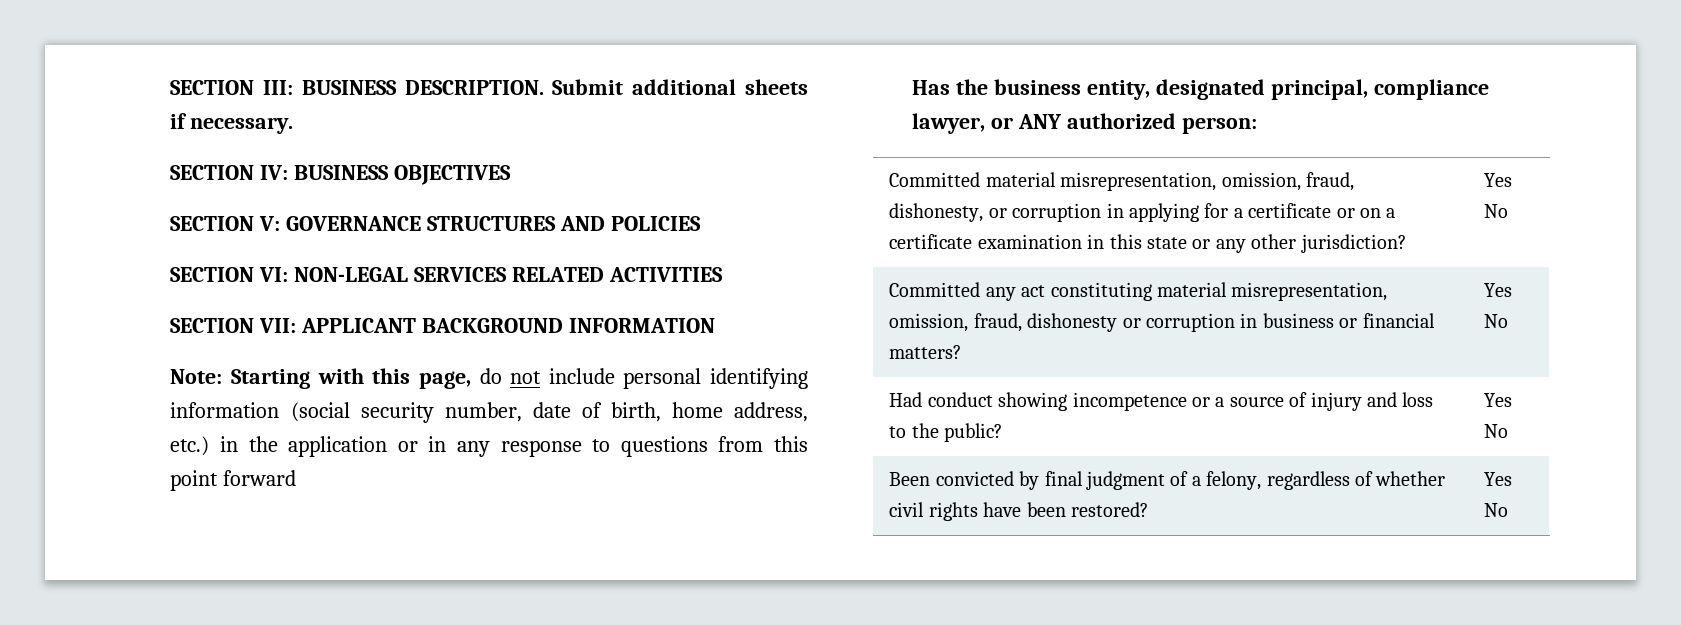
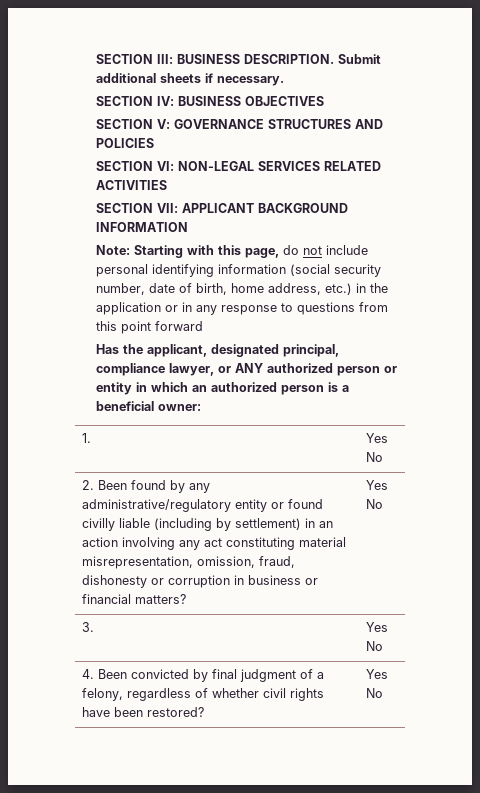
[994,79,1151,100] business entity, -> [147,344,208,357] applicant,
[1182,117,1258,134] [889,172,1354,191] [889,203,1396,222] [889,234,1406,253] [1484,173,1513,187] [1484,204,1509,218] [889,282,981,297] person: // Committed material misrepresentation, omission, fraud, dishonesty, or corruption in applying for a certificate or on a certificate examination in this state or any other jurisdiction? | Yes No // Committed -> [337,366,398,376] [96,382,350,395] [96,401,202,411] [81,433,91,443] [365,433,388,443] [365,452,383,462] [81,480,210,493] [81,499,323,512] [81,518,333,531] [81,537,175,550] person or entity in which an authorized person is a beneficial owner: // 1. | Yes No // 2. Been found by any administrative/regulatory entity or found civilly liable (including by settlement) in an action involving
[889,392,1434,411] [889,423,1003,442] [1484,393,1513,407] [1484,424,1509,438] Had conduct showing incompetence or a source of injury and loss to the public? | Yes No // -> [81,622,94,632] [365,622,388,632] [365,641,383,651] [81,669,94,679] 3. | Yes No // 4.

